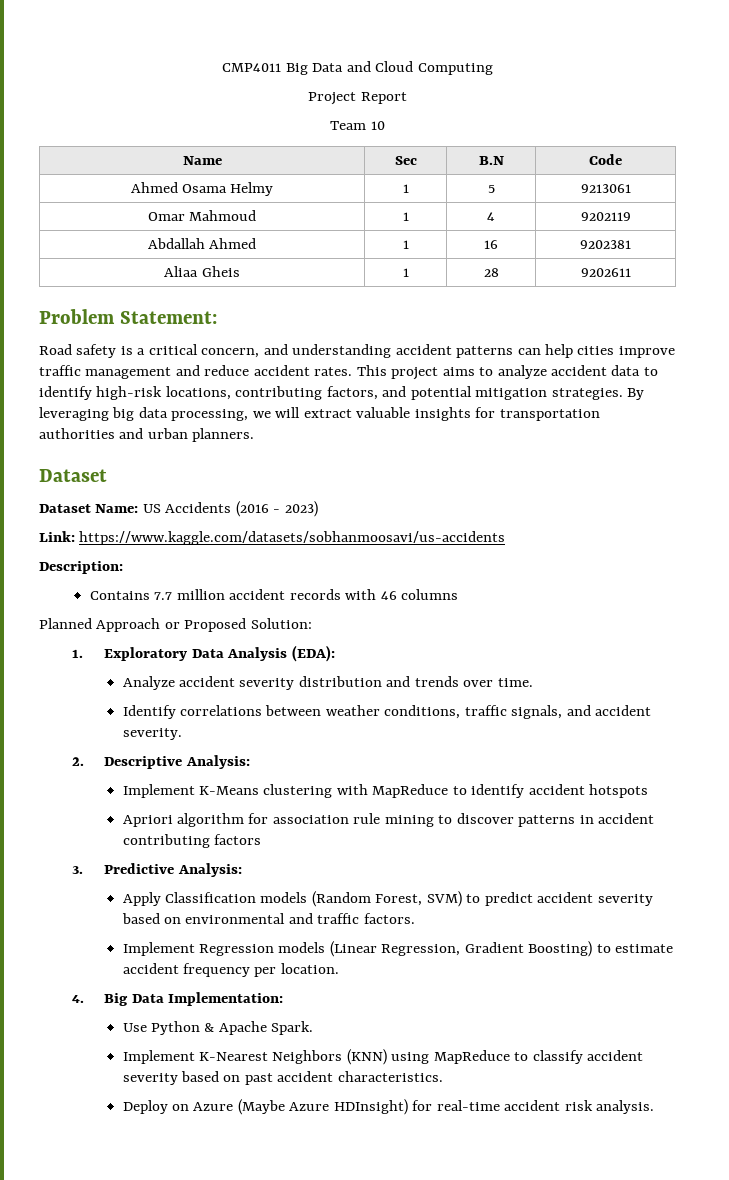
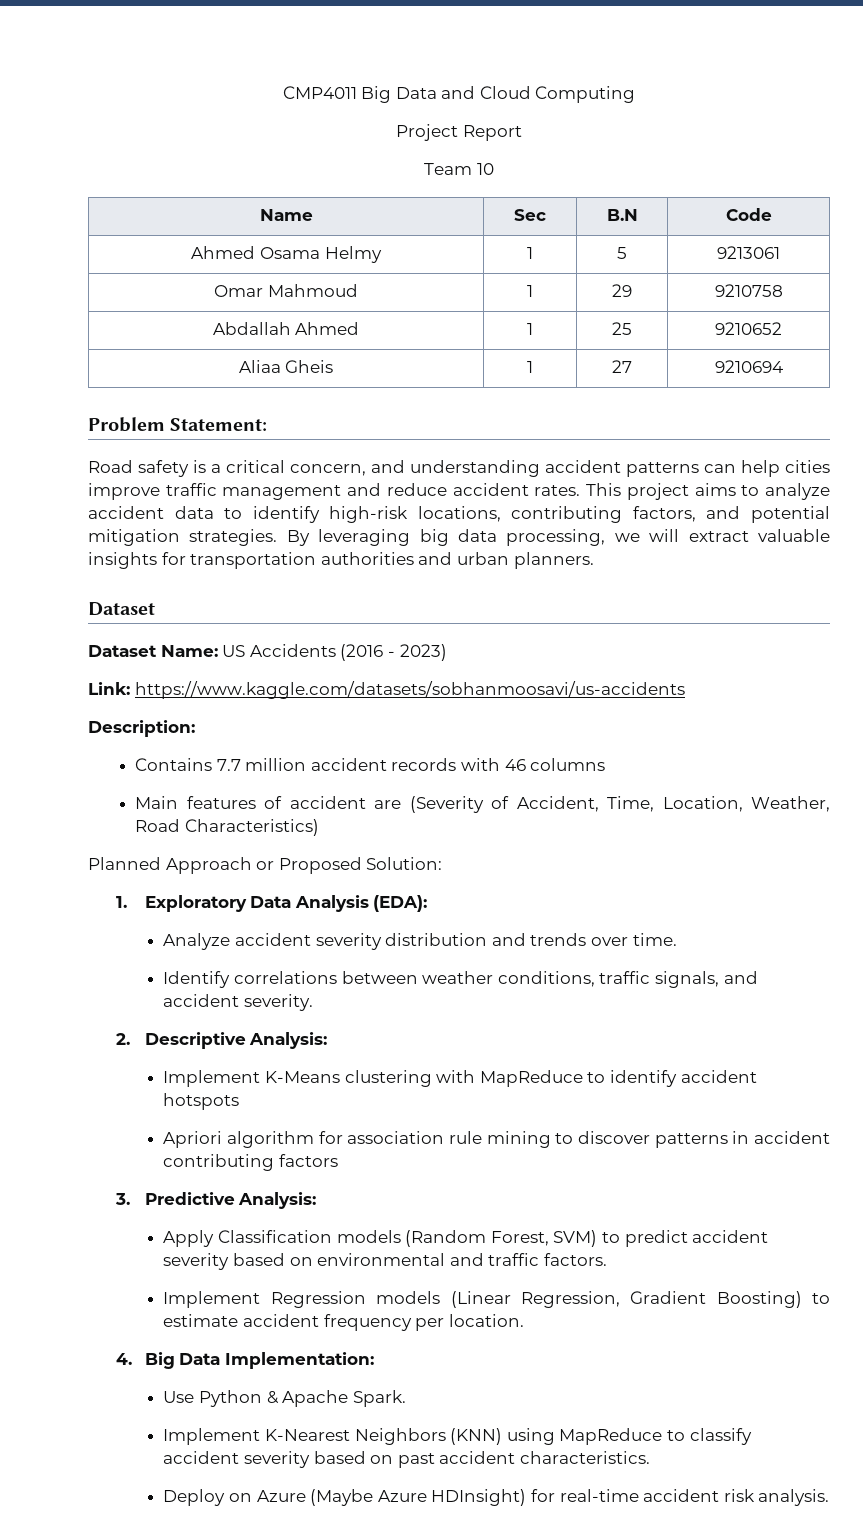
[487,212,495,221] [580,212,631,221] 4 | 9202119 -> [612,284,632,297] [714,284,783,297] 29 | 9210758
[484,240,498,249] [580,240,631,249] 16 | 9202381 -> [612,322,632,335] [715,322,782,335] 25 | 9210652
[483,268,499,277] [580,268,631,277] 28 | 9202611 -> [612,360,632,373] [714,360,783,373] 27 | 9210694
(459, 594) none -> [135,796,830,813] [135,819,319,836] // Main features of accident are (Severity of Accident, Time, Location, Weather, Road Characteristics)

